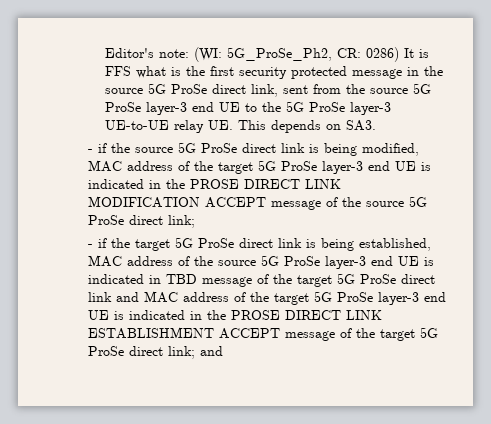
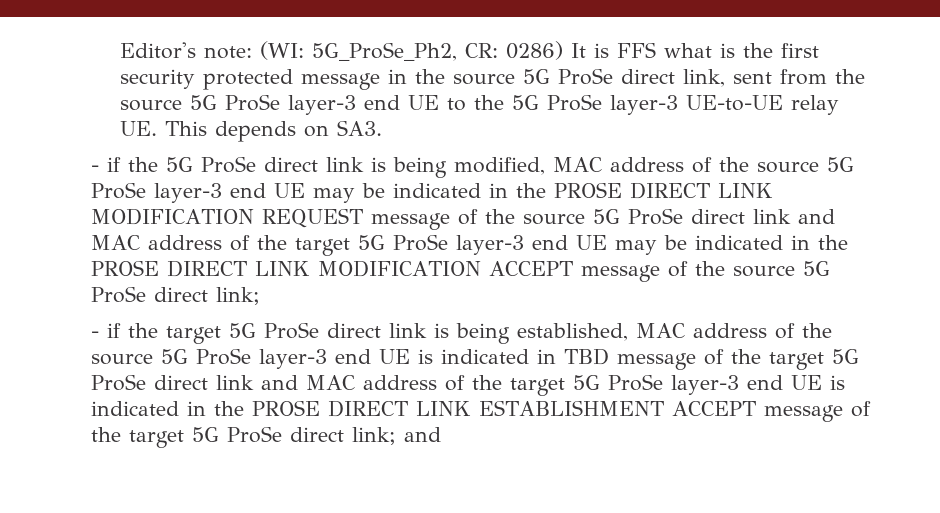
[134,147,173,153] source -> (159, 164) none
[217,160,431,174] target 5G ProSe layer-3 end UE is -> [757,157,855,173] [91,182,774,203] [91,208,836,230] [91,234,688,256] source 5G ProSe layer-3 end UE may be indicated in the PROSE DIRECT LINK MODIFICATION REQUEST message of the source 5G ProSe direct link and MAC address of the target 5G ProSe layer-3 end UE may be

